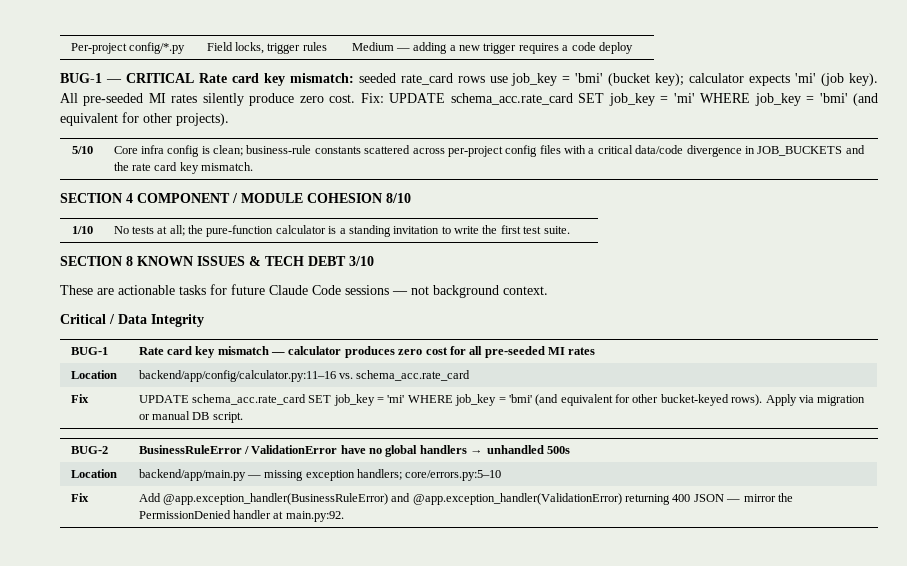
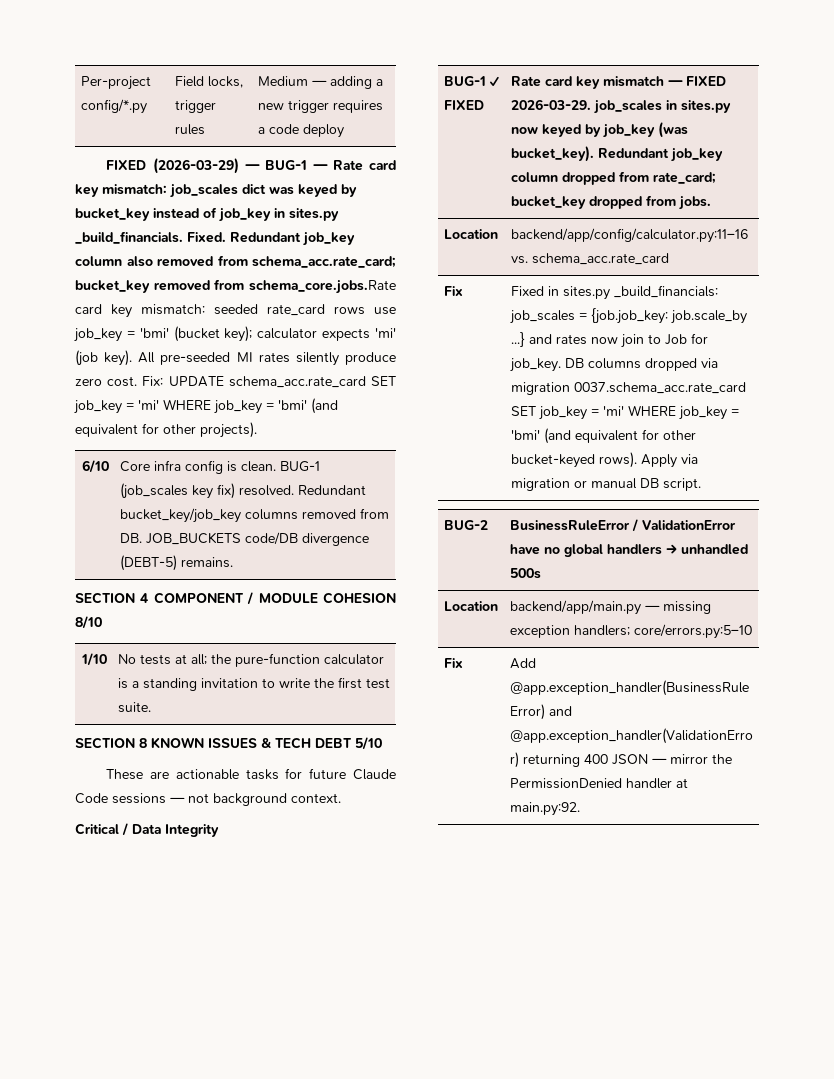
(633, 48) none -> [106,158,260,174] FIXED (2026-03-29) —
[125,73,194,83] CRITICAL -> (328, 167) none
(354, 78) none -> [169,184,357,198] [75,207,339,222] [75,231,355,246] [75,255,396,268] [75,279,396,294] [75,304,205,318] job_scales dict was keyed by bucket_key instead of job_key in sites.py _build_financials. Fixed. Redundant job_key column also removed from schema_acc.rate_card; bucket_key removed from schema_core.jobs.Rate card key mismatch:
[71,146,93,154] 5/10 -> [81,460,109,473] 6/10
[213,145,865,157] [113,162,254,174] clean; business-rule constants scattered across per-project config files with a critical data/code divergence in JOB_BUCKETS and the rate card key mismatch. -> [240,461,320,472] [119,483,366,499] [119,508,389,523] [119,532,369,546] [119,555,233,571] clean. BUG-1 (job_scales key fix) resolved. Redundant bucket_key/job_key columns removed from DB. JOB_BUCKETS code/DB divergence (DEBT-5) remains.
[349,256,374,266] 3/10 -> [355,737,382,750] 5/10
(108, 351) none -> [489,76,499,87] [443,100,484,110] ✓ FIXED
[288,346,596,358] calculator produces zero cost for all pre-seeded MI rates -> [685,76,726,86] [510,99,731,114] [510,122,688,138] [510,146,723,162] [510,171,716,185] [510,195,711,210] FIXED 2026-03-29. job_scales in sites.py now keyed by job_key (was bucket_key). Redundant job_key column dropped from rate_card; bucket_key dropped from jobs.
[138,394,306,405] UPDATE schema_acc.rate_card -> [510,285,718,300] [509,308,747,324] [510,332,708,348] [509,358,718,372] [510,382,746,395] Fixed in sites.py _build_financials: job_scales = {job.job_key: job.scale_by ...} and rates now join to Job for job_key. DB columns dropped via migration 0037.schema_acc.rate_card

